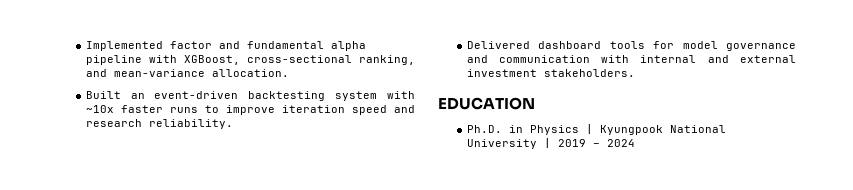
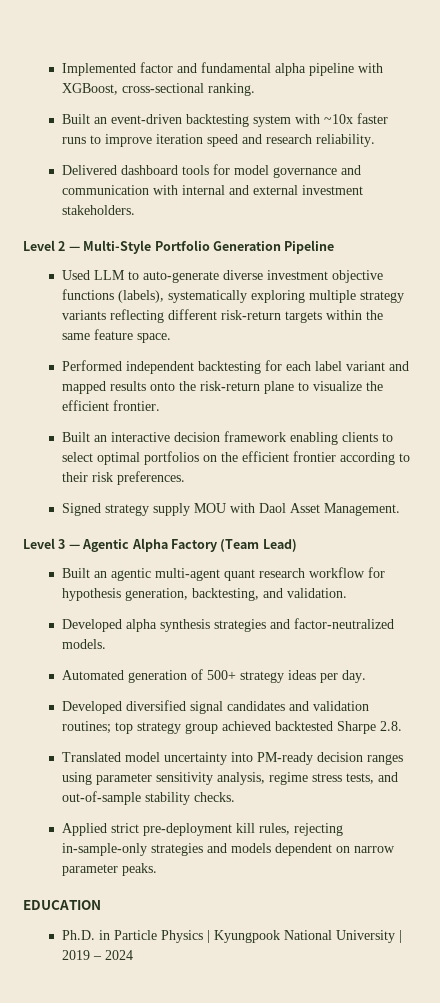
[359,55,415,65] [85,69,289,77] ranking, and mean-variance allocation. -> [207,83,255,96] ranking.
(635, 73) none -> [23,240,335,254] [61,270,383,283] [61,289,404,303] [61,309,383,323] [61,329,171,343] [61,360,409,374] [61,381,383,394] [61,400,160,411] [61,431,393,445] [61,451,410,465] [61,471,185,485] [61,503,400,516] [23,538,297,552] [61,567,385,581] [61,588,347,601] [61,618,394,632] [61,639,106,649] [61,669,366,683] [61,700,369,714] [61,721,402,734] [61,752,403,765] [61,772,398,785] [61,791,235,805] [61,823,343,836] [61,843,395,856] [61,863,157,876] // Level 2 — Multi-Style Portfolio Generation Pipeline // Used LLM to auto-generate diverse investment objective functions (labels), systematically exploring multiple strategy variants reflecting different risk-return targets within the same feature space. // Performed independent backtesting for each label variant and mapped results onto the risk-return plane to visualize the efficient frontier. // Built an interactive decision framework enabling clients to select optimal portfolios on the efficient frontier according to their risk preferences. // Signed strategy supply MOU with Daol Asset Management. // Level 3 — Agentic Alpha Factory (Team Lead) // Built an agentic multi-agent quant research workflow for hypothesis generation, backtesting, and validation. // Developed alpha synthesis strategies and factor-neutralized models. // Automated generation of 500+ strategy ideas per day. // Developed diversified signal candidates and validation routines; top strategy group achieved backtested Sharpe 2.8. // Translated model uncertainty into PM-ready decision ranges using parameter sensitivity analysis, regime stress tests, and out-of-sample stability checks. // Applied strict pre-deployment kill rules, rejecting in-sample-only strategies and models dependent on narrow parameter peaks.
(523, 129) none -> [113,930,157,940] Particle

